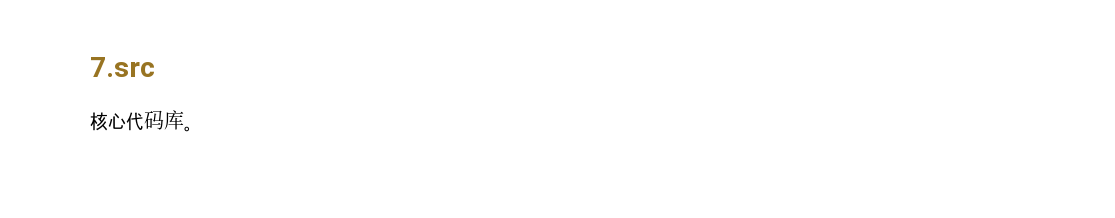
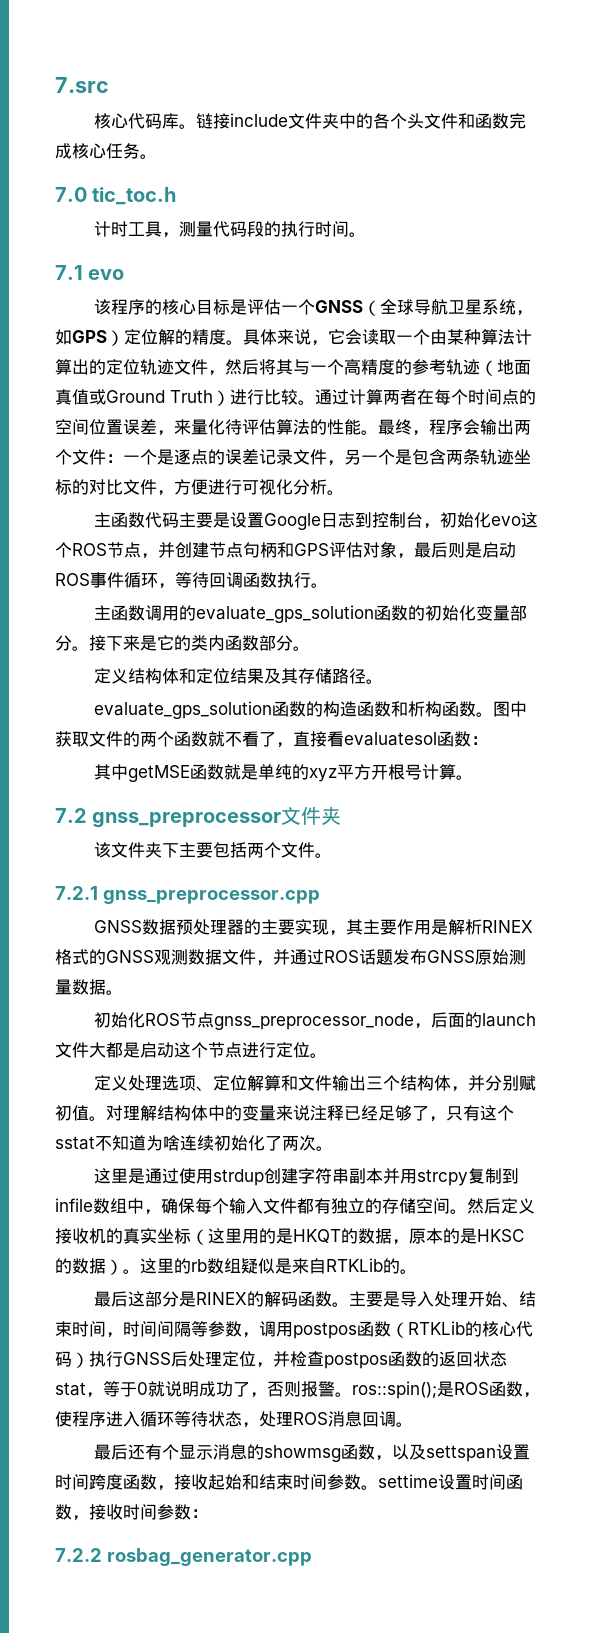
(193, 129) none -> [195,113,526,129] [55,143,157,159] [55,187,177,205] [93,221,366,238] [55,265,125,280] [93,299,533,316] [55,329,532,346] [55,359,531,376] [55,389,536,406] [55,419,531,436] [55,449,531,466] [55,479,344,496] [93,512,538,530] [55,541,516,559] [55,572,328,589] [93,605,527,623] [55,635,310,651] [93,668,383,684] [93,701,527,719] [55,731,488,748] [93,764,473,782] [55,806,342,828] [93,842,332,858] [55,886,320,904] [93,919,533,936] [55,949,526,966] [55,979,123,995] [93,1012,536,1030] [55,1042,327,1058] [93,1075,536,1092] [55,1105,514,1122] [55,1135,333,1151] [93,1168,519,1186] [55,1198,535,1215] [55,1228,524,1245] [55,1258,417,1275] [93,1291,536,1307] [55,1321,533,1339] [55,1351,507,1369] [55,1381,540,1399] [55,1411,413,1428] [93,1444,530,1462] [55,1474,523,1491] [55,1504,208,1521] [55,1548,312,1566] 链接include文件夹中的各个头文件和函数完成核心任务。 // 7.0 tic_toc.h // 计时工具，测量代码段的执行时间。 // 7.1 evo // 该程序的核心目标是评估一个GNSS（全球导航卫星系统，如GPS）定位解的精度。具体来说，它会读取一个由某种算法计算出的定位轨迹文件，然后将其与一个高精度的参考轨迹（地面真值或Ground Truth）进行比较。通过计算两者在每个时间点的空间位置误差，来量化待评估算法的性能。最终，程序会输出两个文件：一个是逐点的误差记录文件，另一个是包含两条轨迹坐标的对比文件，方便进行可视化分析。 // 主函数代码主要是设置Google日志到控制台，初始化evo这个ROS节点，并创建节点句柄和GPS评估对象，最后则是启动ROS事件循环，等待回调函数执行。 // 主函数调用的evaluate_gps_solution函数的初始化变量部分。接下来是它的类内函数部分。 // 定义结构体和定位结果及其存储路径。 // evaluate_gps_solution函数的构造函数和析构函数。图中获取文件的两个函数就不看了，直接看evaluatesol函数： // 其中getMSE函数就是单纯的xyz平方开根号计算。 // 7.2 gnss_preprocessor文件夹 // 该文件夹下主要包括两个文件。 // 7.2.1 gnss_preprocessor.cpp // GNSS数据预处理器的主要实现，其主要作用是解析RINEX格式的GNSS观测数据文件，并通过ROS话题发布GNSS原始测量数据。 // 初始化ROS节点gnss_preprocessor_node，后面的launch文件大都是启动这个节点进行定位。 // 定义处理选项、定位解算和文件输出三个结构体，并分别赋初值。对理解结构体中的变量来说注释已经足够了，只有这个sstat不知道为啥连续初始化了两次。 // 这里是通过使用strdup创建字符串副本并用strcpy复制到infile数组中，确保每个输入文件都有独立的存储空间。然后定义接收机的真实坐标（这里用的是HKQT的数据，原本的是HKSC的数据）。这里的rb数组疑似是来自RTKLib的。 // 最后这部分是RINEX的解码函数。主要是导入处理开始、结束时间，时间间隔等参数，调用postpos函数（RTKLib的核心代码）执行GNSS后处理定位，并检查postpos函数的返回状态stat，等于0就说明成功了，否则报警。ros::spin();是ROS函数，使程序进入循环等待状态，处理ROS消息回调。 // 最后还有个显示消息的showmsg函数，以及settspan设置时间跨度函数，接收起始和结束时间参数。settime设置时间函数，接收时间参数： // 7.2.2 rosbag_generator.cpp

